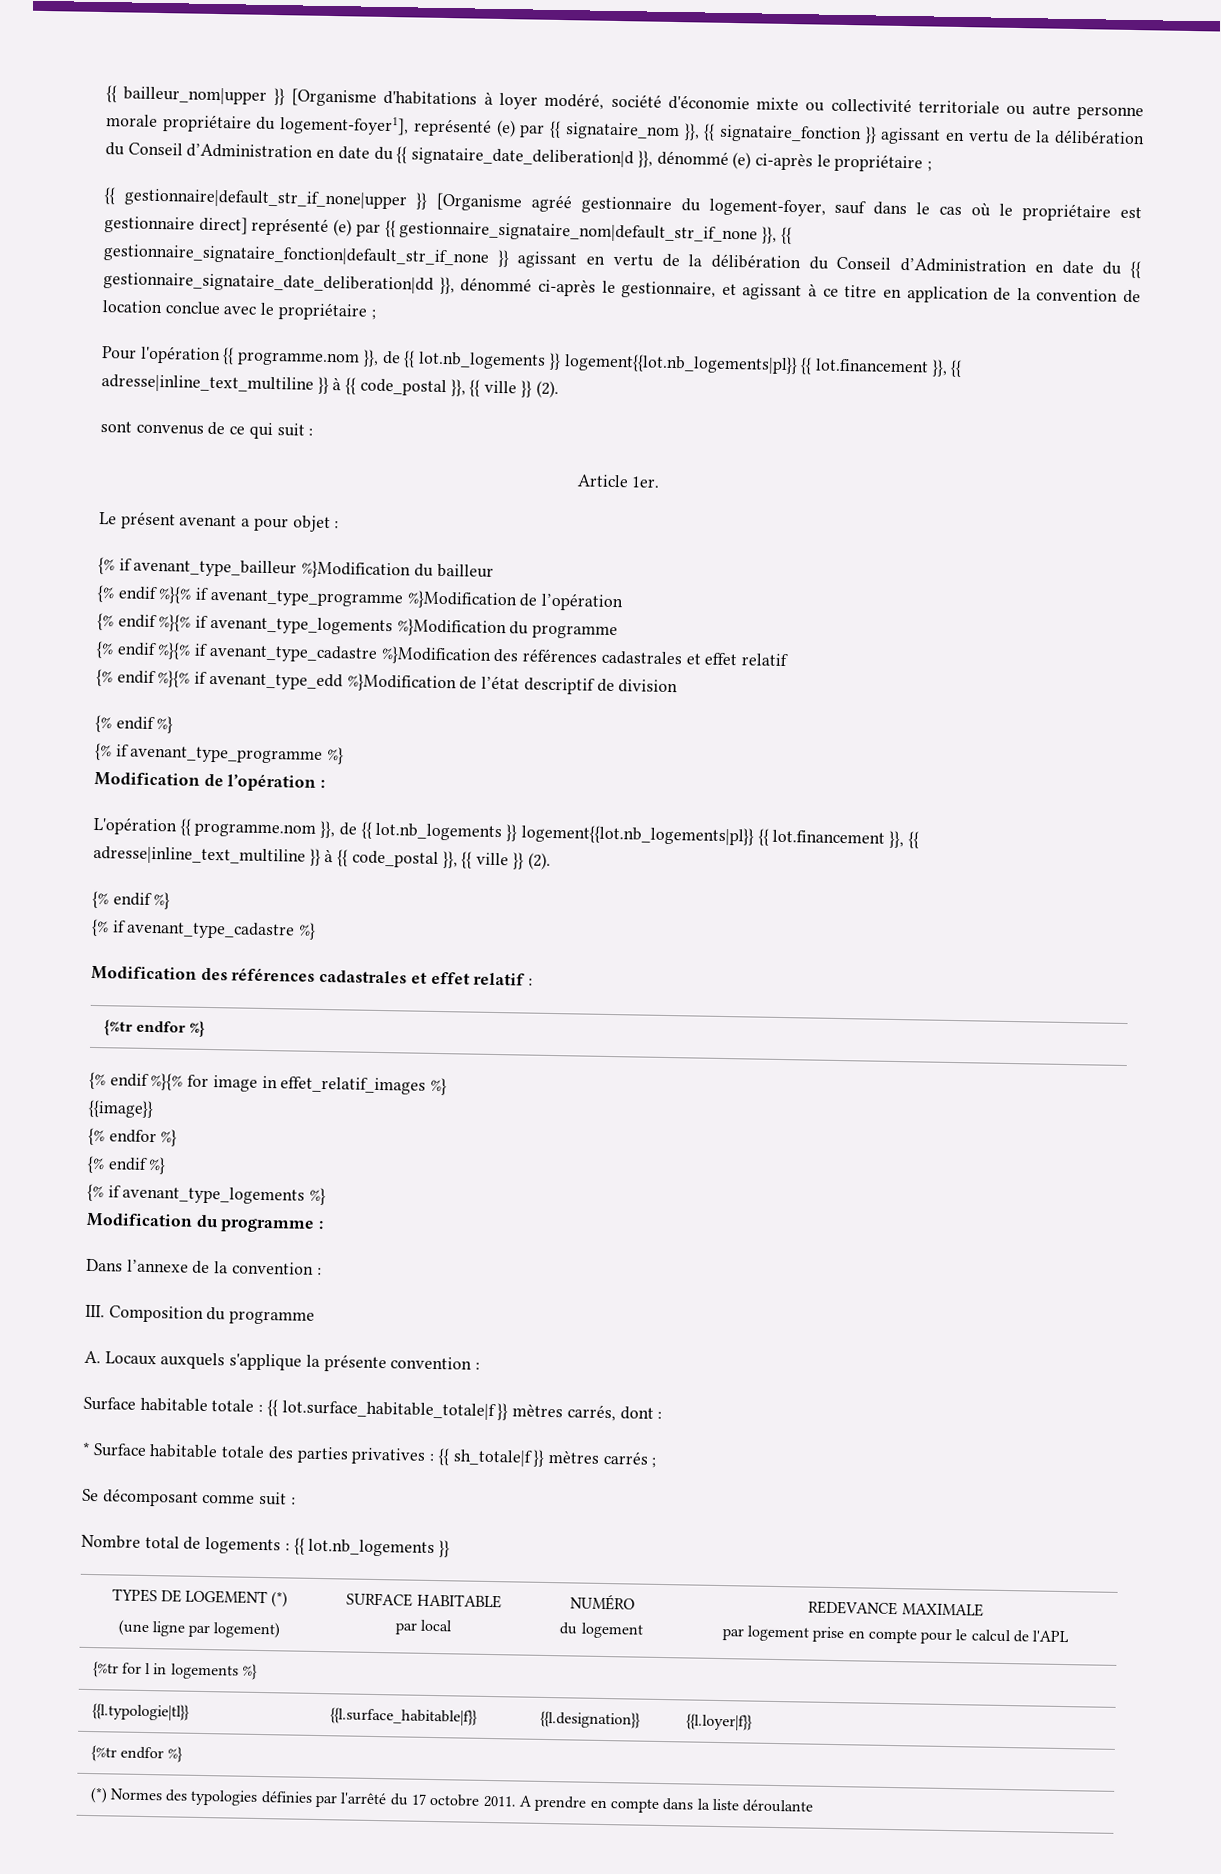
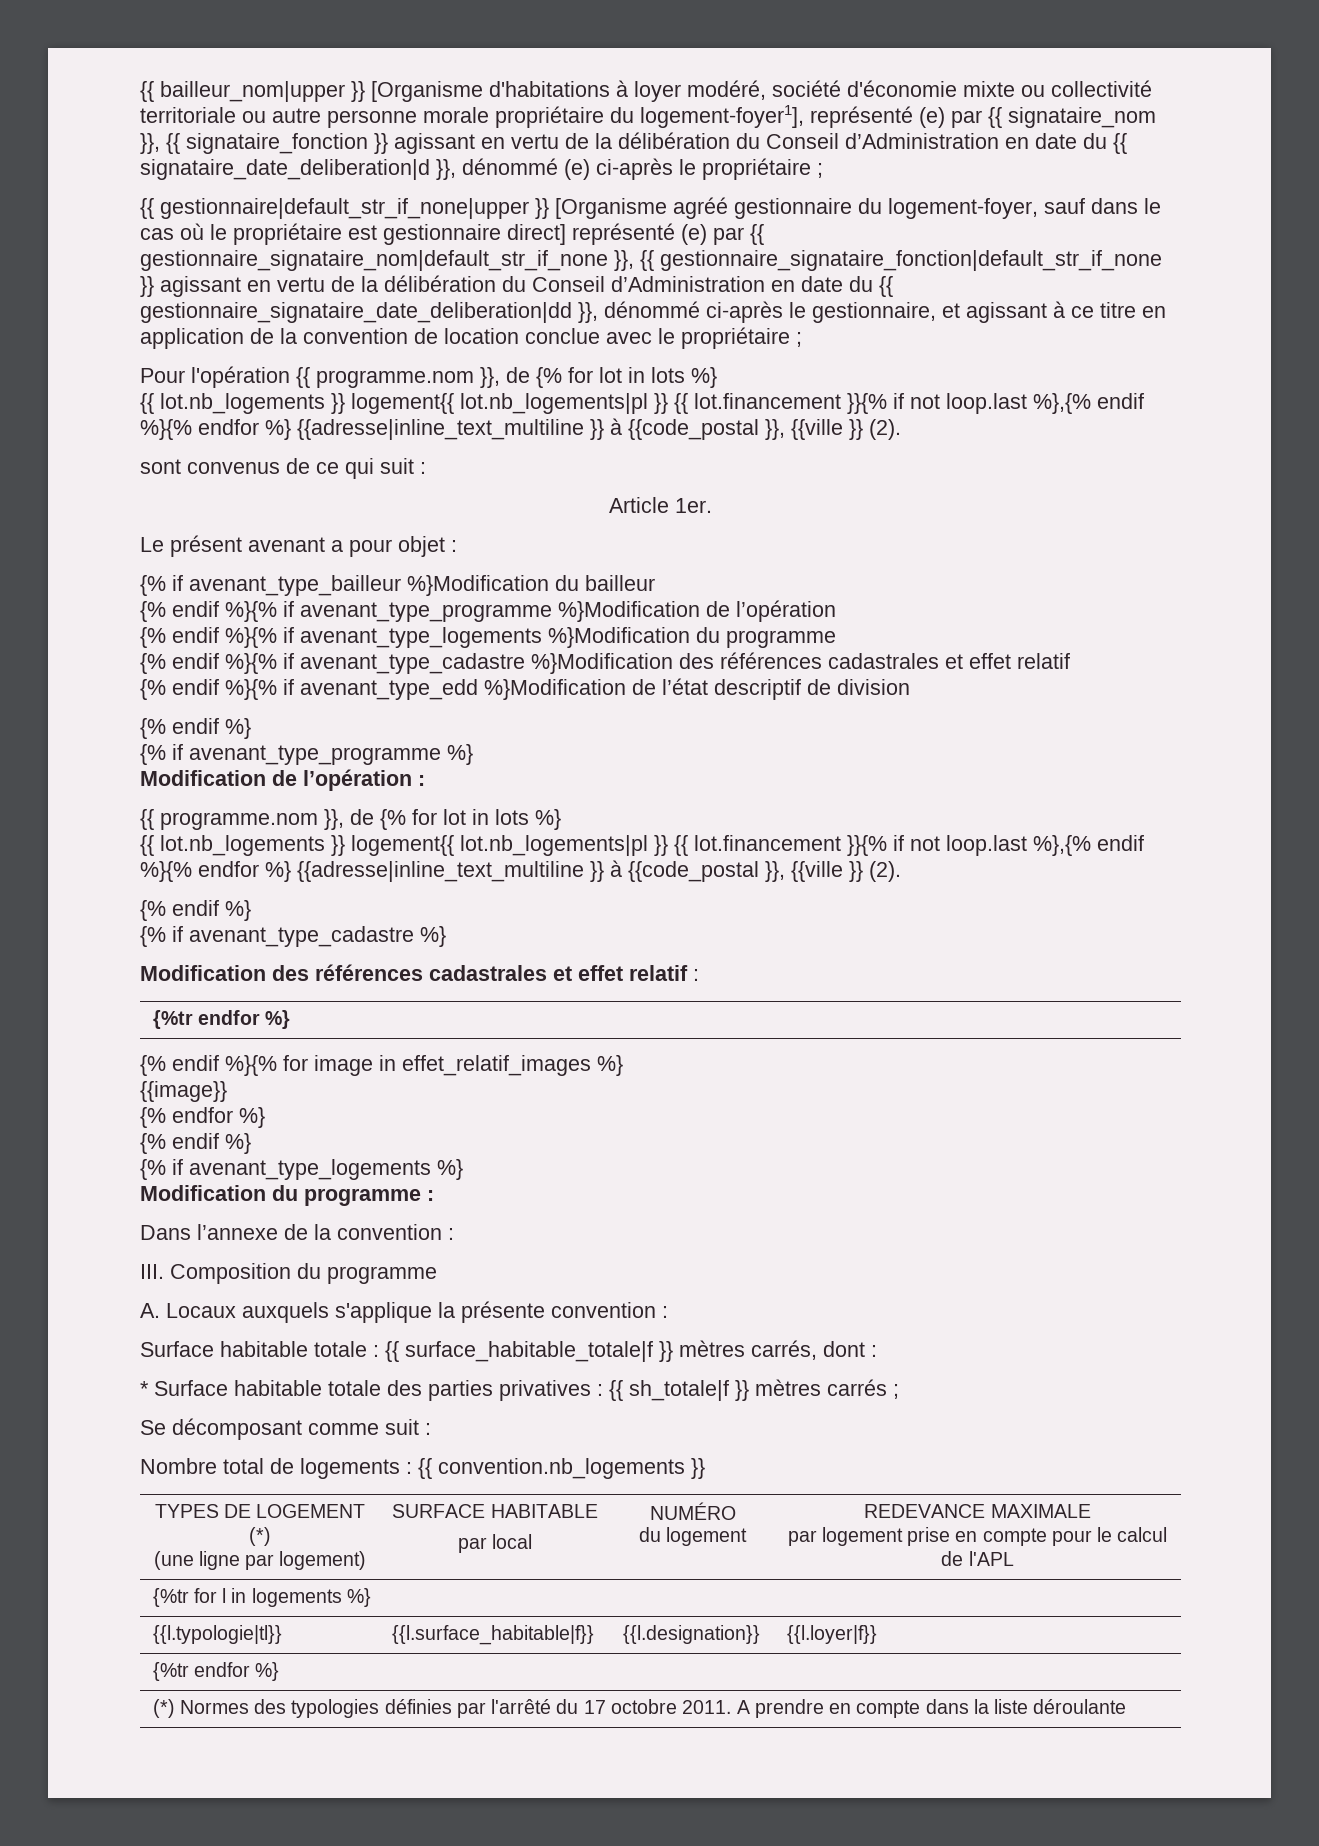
[403,350,963,378] [101,374,518,397] {{ lot.nb_logements }} logement{{lot.nb_logements|pl}} {{ lot.financement }}, {{ adresse|inline_text_multiline }} à {{ code_postal }}, {{ ville -> [536,367,717,388] [140,393,1144,414] [140,418,843,440] {% for lot in lots %} // {{ lot.nb_logements }} logement{{ lot.nb_logements|pl }} {{ lot.financement }}{% if not loop.last %},{% endif %}{% endfor %} {{adresse|inline_text_multiline }} à {{code_postal }}, {{ville
[93,816,919,849] [93,845,510,869] L'opération {{ programme.nom }}, de {{ lot.nb_logements }} logement{{lot.nb_logements|pl}} {{ lot.financement }}, {{ adresse|inline_text_multiline }} à {{ code_postal }}, {{ ville -> [140,809,561,830] [140,835,1144,856] [140,860,843,882] {{ programme.nom }}, de {% for lot in lots %} // {{ lot.nb_logements }} logement{{ lot.nb_logements|pl }} {{ lot.financement }}{% if not loop.last %},{% endif %}{% endfor %} {{adresse|inline_text_multiline }} à {{code_postal }}, {{ville
[281,1400,496,1421] lot.surface_habitable_totale|f -> [405,1341,653,1362] surface_habitable_totale|f
[308,1538,436,1558] lot.nb_logements -> [438,1458,685,1479] convention.nb_logements

